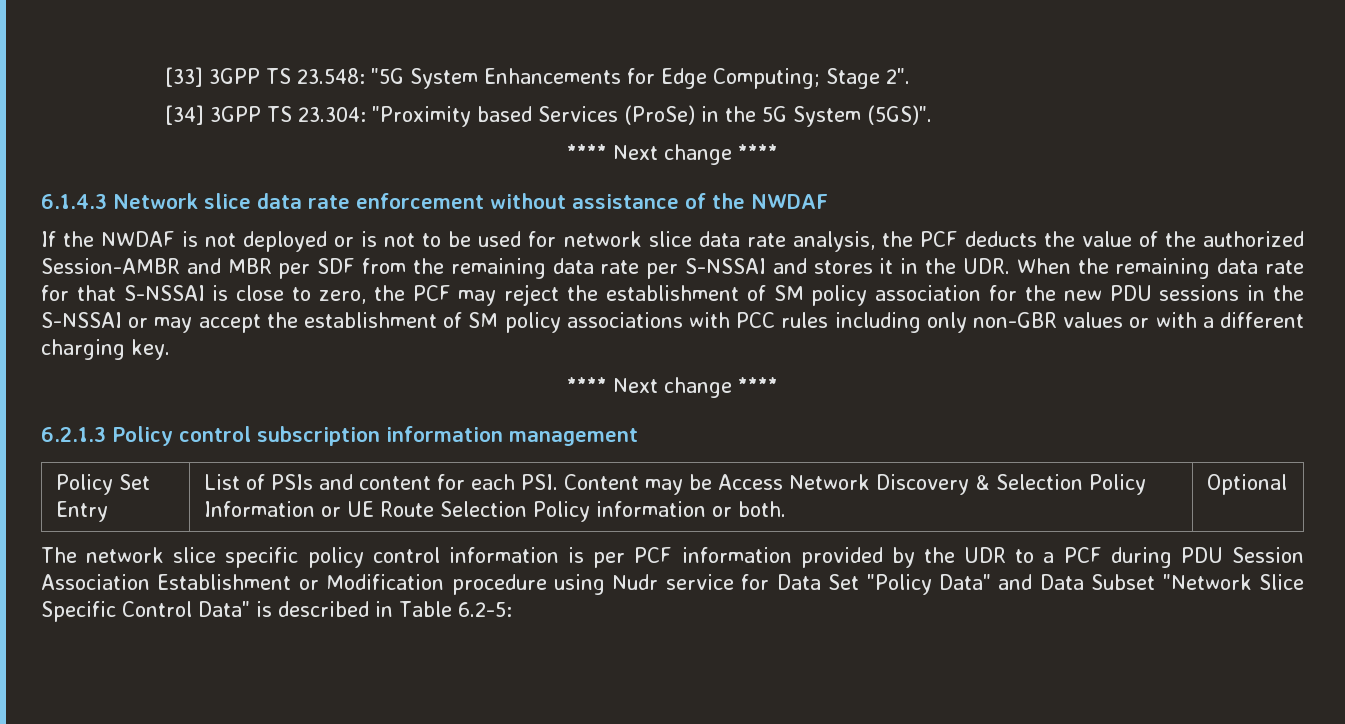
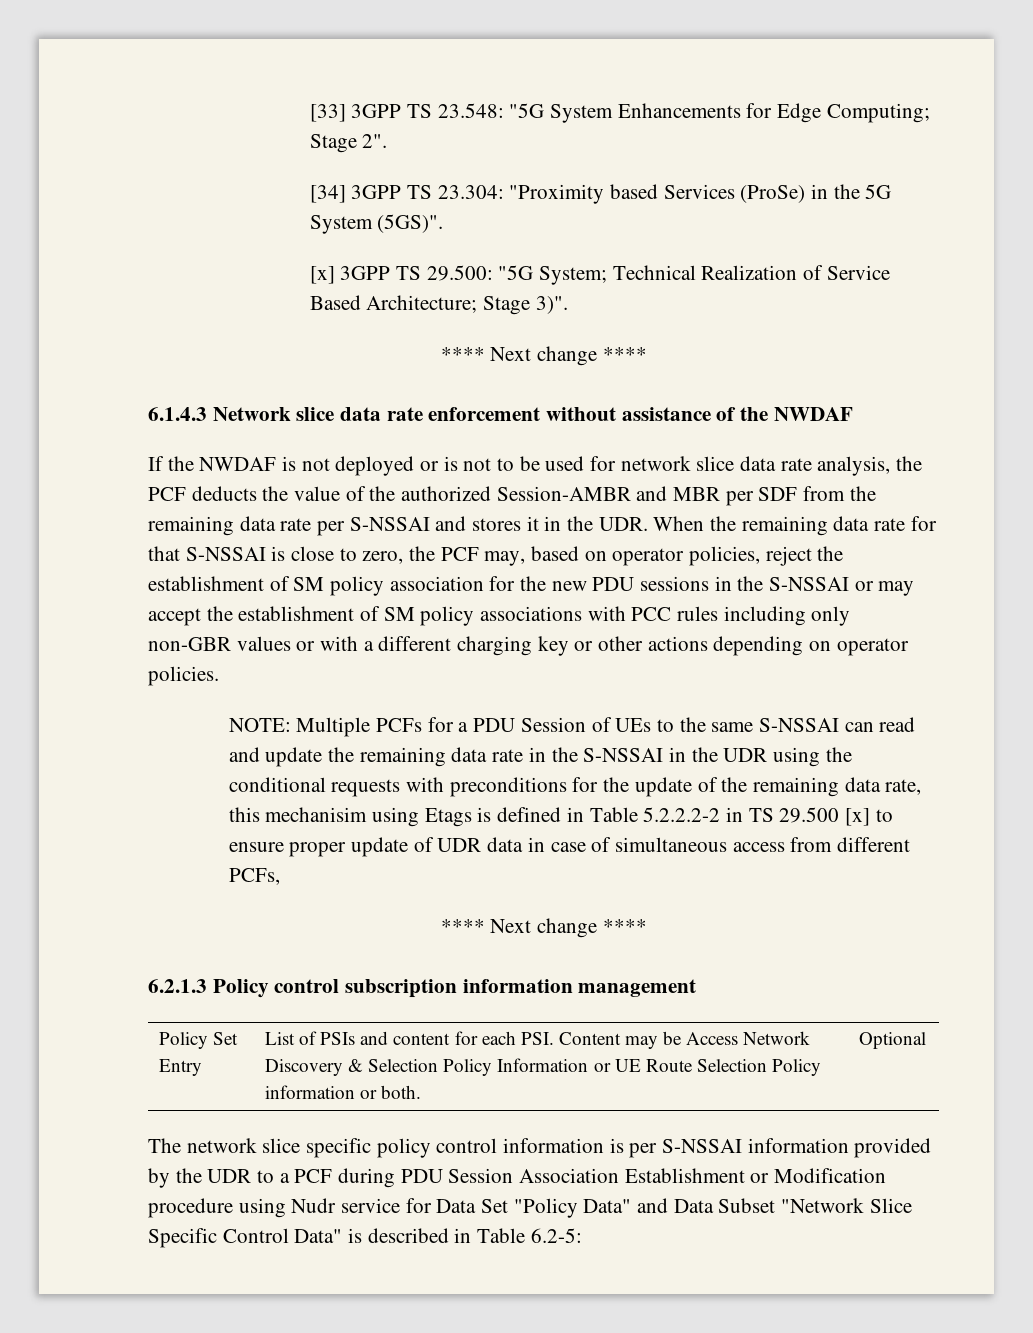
(932, 115) none -> [309,265,890,285] [309,295,568,315] // [x] 3GPP TS 29.500: "5G System; Technical Realization of Service Based Architecture; Stage 3)".
[458,290,497,306] may -> [484,546,761,566] may, based on operator policies,
[131,339,170,360] key. -> [537,636,909,656] [148,666,219,686] [228,717,916,737] [228,747,852,767] [228,777,922,797] [228,807,893,827] [228,837,910,857] [228,868,280,885] key or other actions depending on operator policies. // NOTE: Multiple PCFs for a PDU Session of UEs to the same S-NSSAI can read and update the remaining data rate in the S-NSSAI in the UDR using the conditional requests with preconditions for the update of the remaining data rate, this mechanisim using Etags is defined in Table 5.2.2.2-2 in TS 29.500 [x] to ensure proper update of UDR data in case of simultaneous access from different PCFs,
[634,547,673,563] PCF -> [662,1139,743,1153] S-NSSAI

